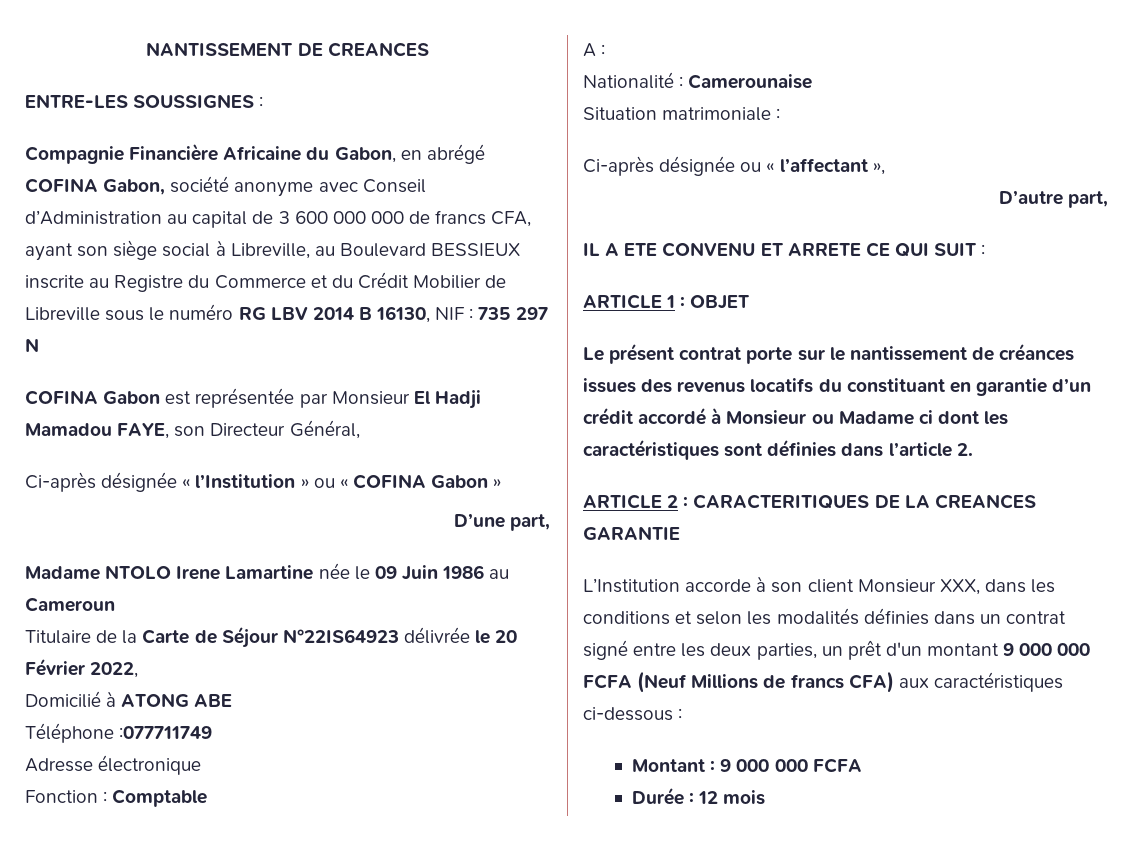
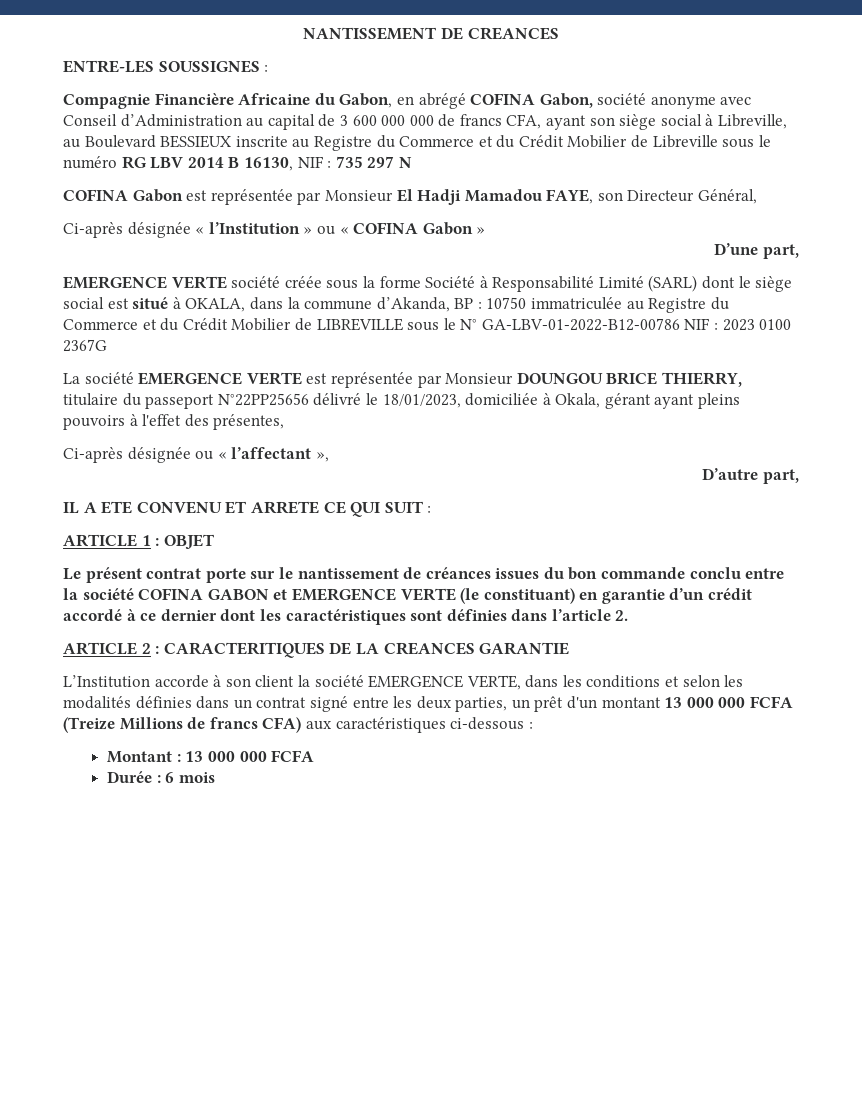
[25,563,510,581] [25,597,115,612] [25,626,518,648] [25,658,139,678] [25,691,233,708] [25,723,213,743] [25,755,202,775] [25,789,208,807] [583,43,606,57] [583,72,813,89] [583,107,781,121] Madame NTOLO Irene Lamartine née le 09 Juin 1986 au Cameroun // Titulaire de la Carte de Séjour N°22IS64923 délivrée le 20 Février 2022, // Domicilié à ATONG ABE // Téléphone :077711749 // Adresse électronique // Fonction : Comptable // A : // Nationalité : Camerounaise // Situation matrimoniale : -> [63,275,793,292] [63,297,729,313] [63,318,792,331] [63,339,107,352] [63,372,742,388] [63,393,741,409] [63,414,285,430] EMERGENCE VERTE société créée sous la forme Société à Responsabilité Limité (SARL) dont le siège social est situé à OKALA, dans la commune d’Akanda, BP : 10750 immatriculée au Registre du Commerce et du Crédit Mobilier de LIBREVILLE sous le N° GA-LBV-01-2022-B12-00786 NIF : 2023 0100 2367G // La société EMERGENCE VERTE est représentée par Monsieur DOUNGOU BRICE THIERRY, titulaire du passeport N°22PP25656 délivré le 18/01/2023, domiciliée à Okala, gérant ayant pleins pouvoirs à l'effet des présentes,
[641,378,945,393] des revenus locatifs du constituant -> [543,567,785,580] [63,588,575,604] du bon commande conclu entre la société COFINA GABON et EMERGENCE VERTE (le constituant)
[726,410,933,425] Monsieur ou Madame ci -> [140,609,217,621] ce dernier
[857,579,980,595] Monsieur XXX, -> [297,675,521,690] la société EMERGENCE VERTE,
[1003,643,1091,656] [583,671,688,693] 9 000 000 FCFA (Neuf -> [664,696,794,708] [63,717,115,733] 13 000 000 FCFA (Treize
[720,759,732,772] 9 -> [185,751,204,762] 13
[698,791,719,804] 12 -> [165,772,175,783] 6

